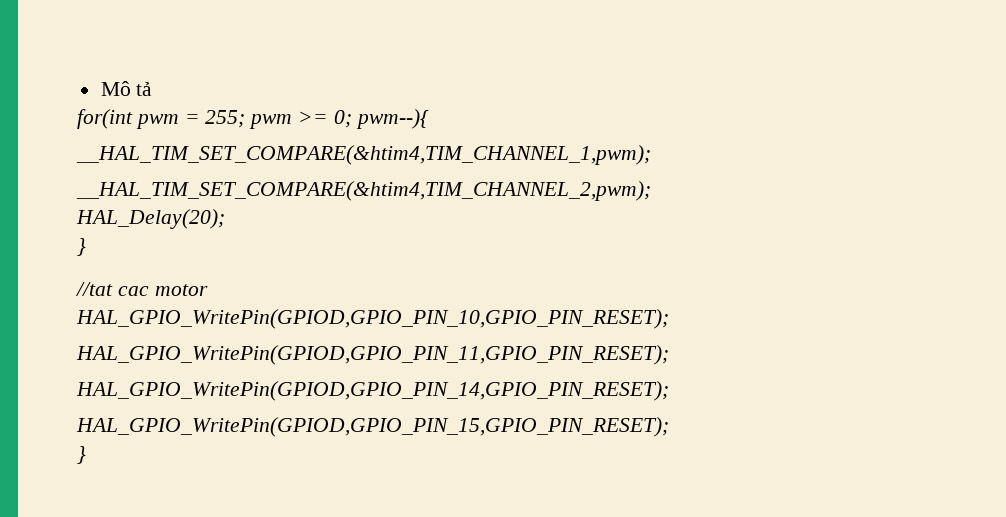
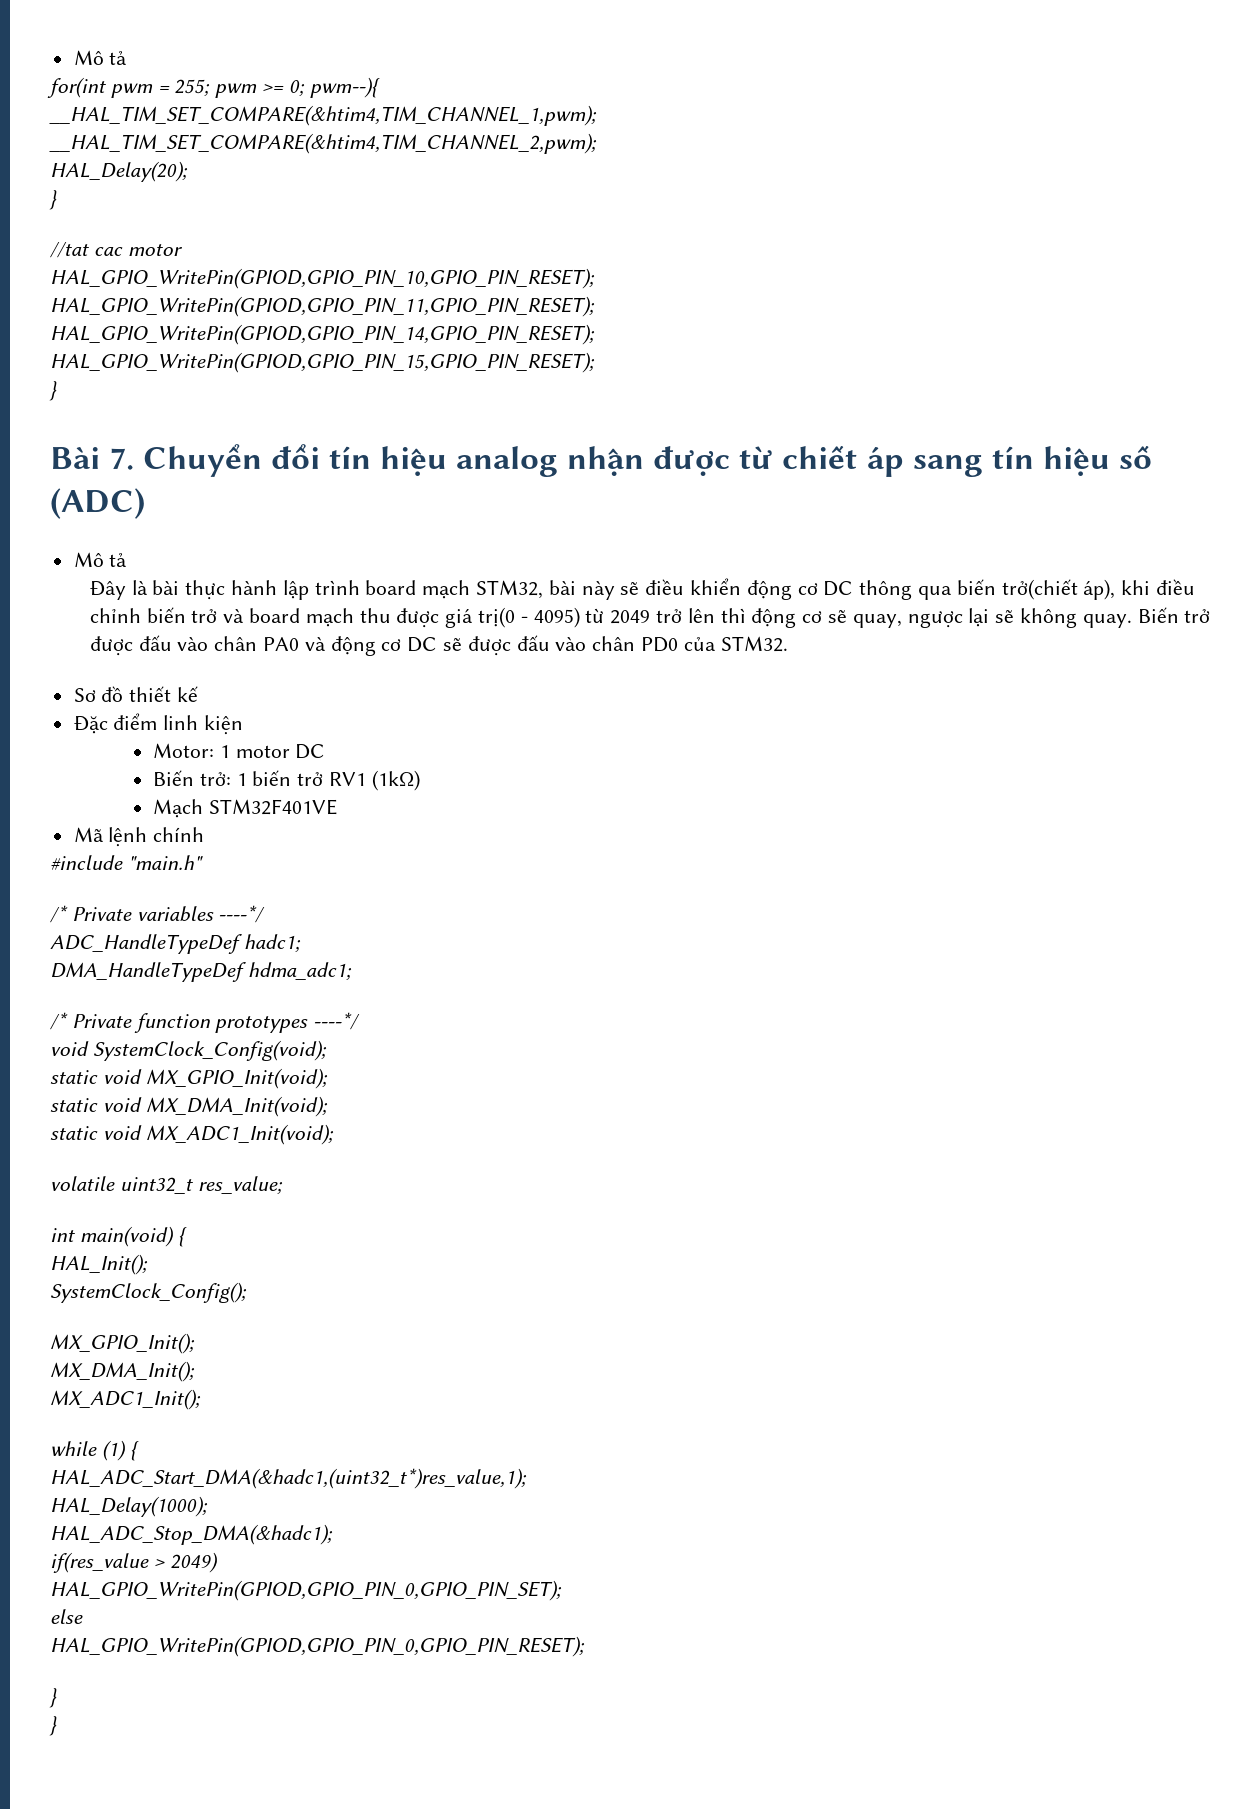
(86, 455) none -> [50,444,1152,477] [50,488,145,519] [73,552,128,567] [89,578,1196,600] [89,607,1211,628] [89,635,788,656] [73,686,199,702] [73,713,244,735] [153,743,326,759] [153,770,420,791] [153,799,338,818] [73,827,205,847] [50,855,203,870] [50,905,266,923] [50,934,301,954] [50,962,352,982] [50,1012,361,1033] [50,1040,327,1061] [50,1068,328,1089] [50,1096,328,1117] [50,1124,334,1145] [50,1176,283,1194] [50,1226,187,1247] [50,1254,148,1275] [50,1282,247,1303] [50,1333,195,1354] [50,1361,195,1382] [50,1389,201,1410] [50,1440,139,1461] [50,1468,527,1489] [50,1496,208,1517] [50,1524,333,1545] [50,1552,218,1573] [50,1580,562,1601] [50,1609,83,1624] [50,1636,585,1657] [49,1688,57,1708] [49,1716,57,1736] // Bài 7. Chuyển đổi tín hiệu analog nhận được từ chiết áp sang tín hiệu số (ADC) // Mô tả // Đây là bài thực hành lập trình board mạch STM32, bài này sẽ điều khiển động cơ DC thông qua biến trở(chiết áp), khi điều chỉnh biến trở và board mạch thu được giá trị(0 - 4095) từ 2049 trở lên thì động cơ sẽ quay, ngược lại sẽ không quay. Biến trở được đấu vào chân PA0 và động cơ DC sẽ được đấu vào chân PD0 của STM32. // Sơ đồ thiết kế // Đặc điểm linh kiện // Motor: 1 motor DC // Biến trở: 1 biến trở RV1 (1kΩ) // Mạch STM32F401VE // Mã lệnh chính // #include "main.h" // /* Private variables ----*/ // ADC_HandleTypeDef hadc1; // DMA_HandleTypeDef hdma_adc1; // /* Private function prototypes ----*/ // void SystemClock_Config(void); // static void MX_GPIO_Init(void); // static void MX_DMA_Init(void); // static void MX_ADC1_Init(void); // volatile uint32_t res_value; // int main(void) { // HAL_Init(); // SystemClock_Config(); // MX_GPIO_Init(); // MX_DMA_Init(); // MX_ADC1_Init(); // while (1) { // HAL_ADC_Start_DMA(&hadc1,(uint32_t*)res_value,1); // HAL_Delay(1000); // HAL_ADC_Stop_DMA(&hadc1); // if(res_value > 2049) // HAL_GPIO_WritePin(GPIOD,GPIO_PIN_0,GPIO_PIN_SET); // else // HAL_GPIO_WritePin(GPIOD,GPIO_PIN_0,GPIO_PIN_RESET); // } // }

